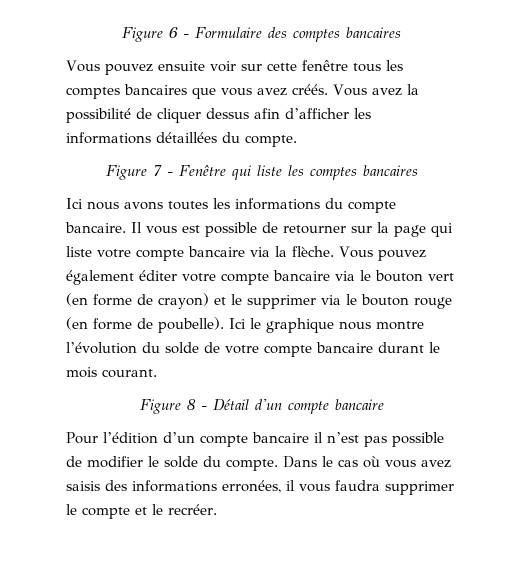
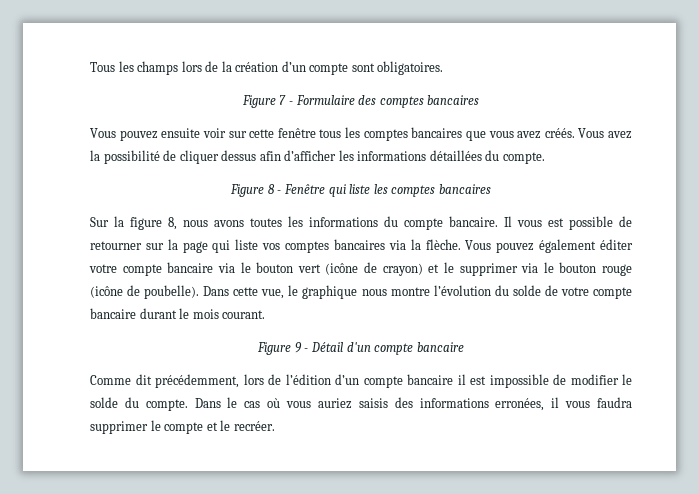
[122,27,178,42] Figure 6 -> [90,61,444,75] [241,95,287,108] Tous les champs lors de la création d’un compte sont obligatoires. // Figure 7
[152,165,162,176] 7 -> [267,184,275,194] 8
[66,198,83,209] Ici -> [90,216,177,230] Sur la figure 8,
[97,246,245,261] votre compte bancaire -> [262,239,385,253] vos comptes bancaires
[66,293,132,306] (en forme -> [325,263,359,275] (icône
[66,317,246,333] (en forme de poubelle). Ici -> [90,285,285,299] (icône de poubelle). Dans cette vue,
[186,399,196,410] 8 -> [294,342,302,353] 9
[66,432,98,444] Pour -> [90,374,281,388] Comme dit précédemment, lors de
[327,432,444,447] n’est pas possible -> [470,374,549,388] est impossible
[421,460,451,468] avez -> [317,398,352,409] auriez

